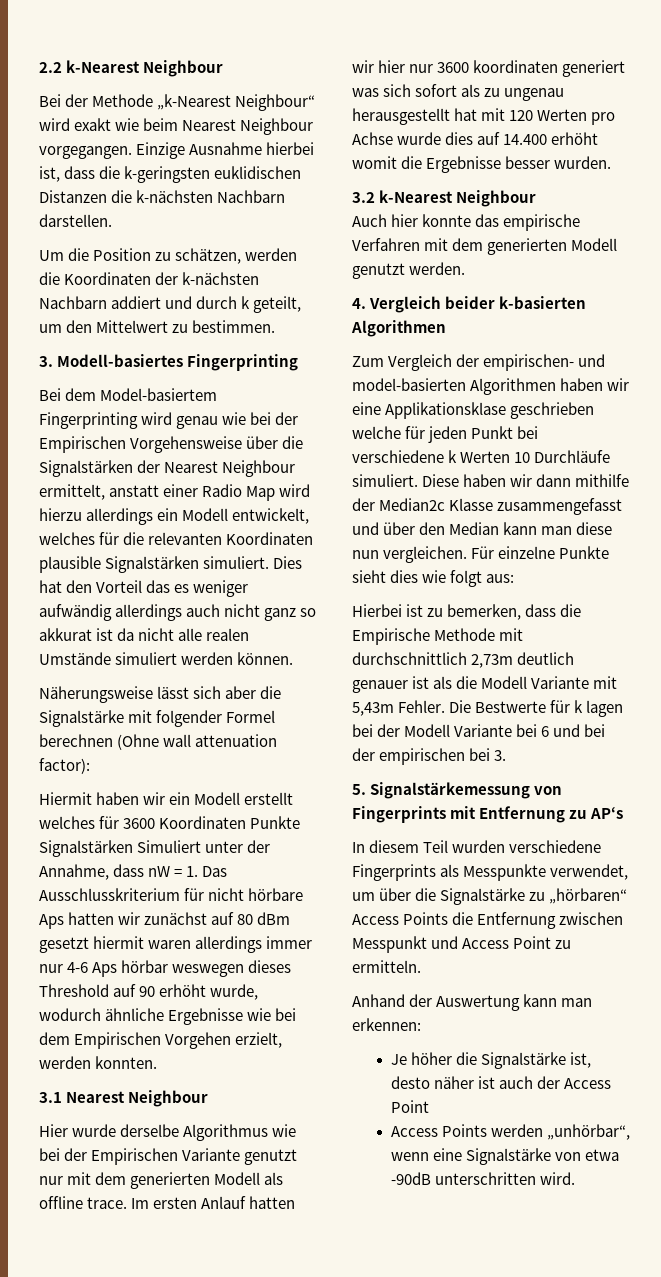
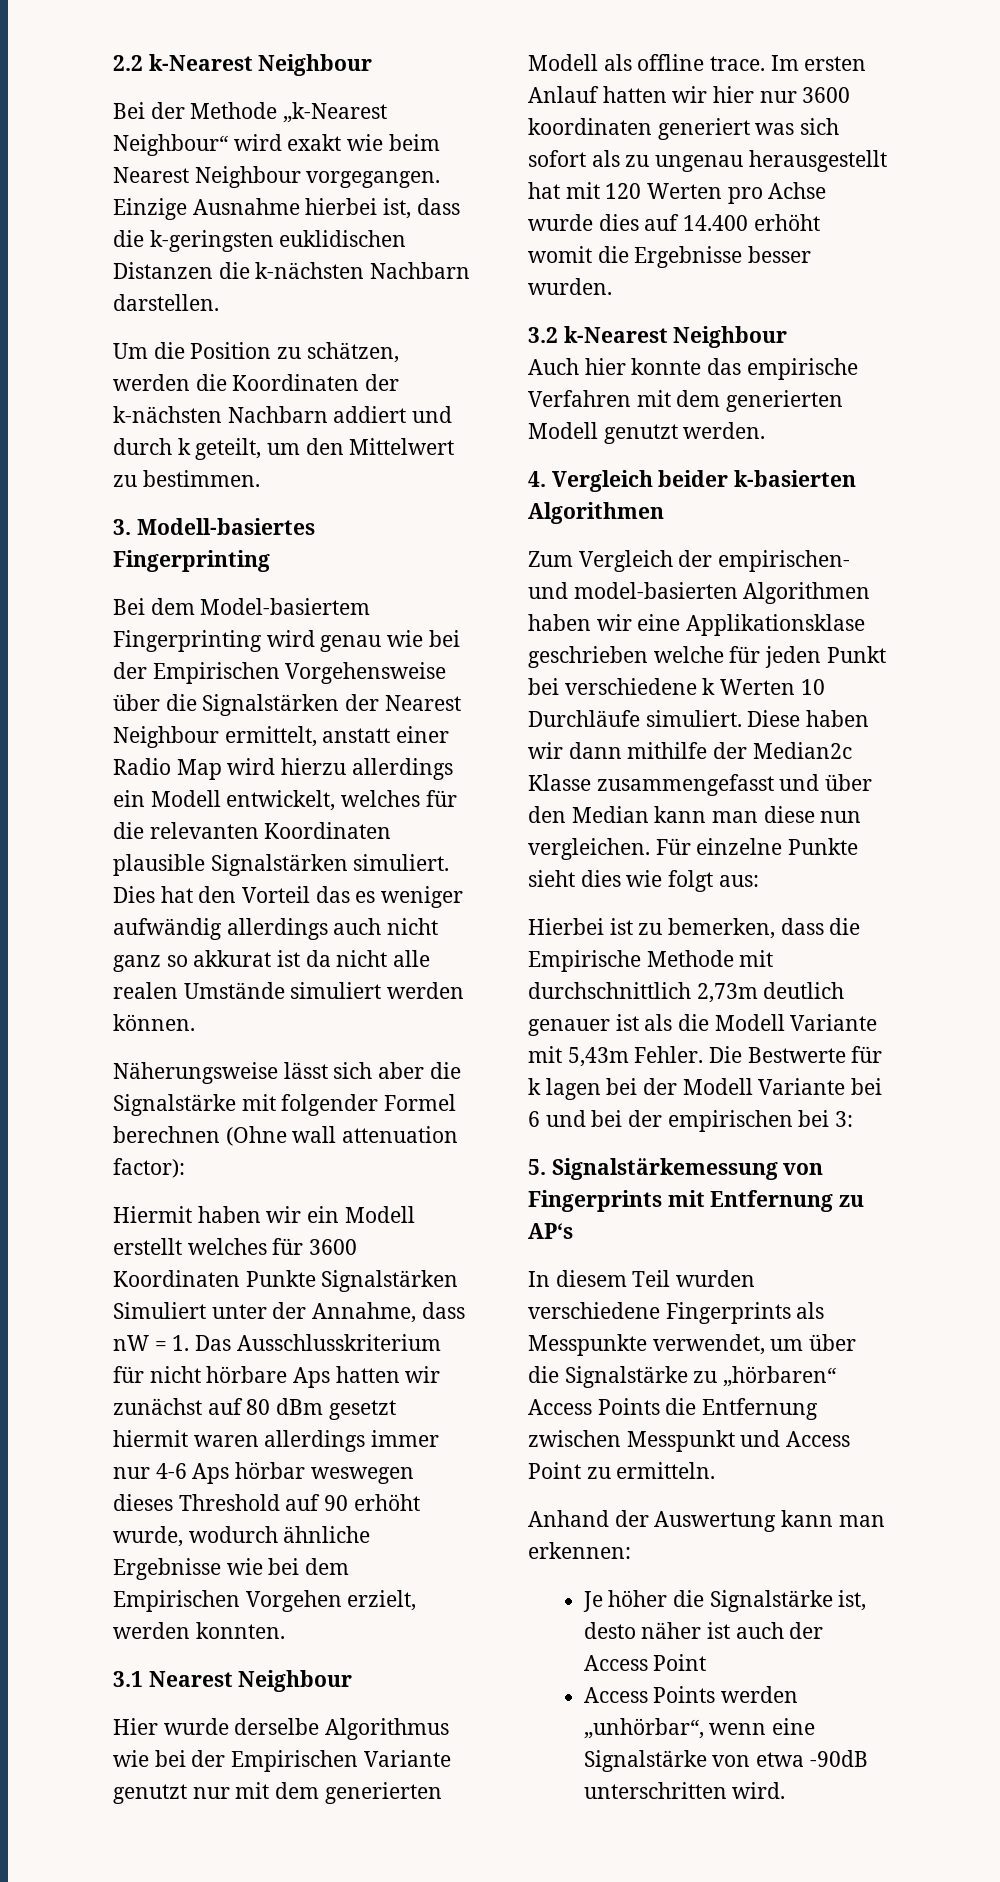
[494,750,507,761] 3. -> [835,1111,854,1127] 3:

